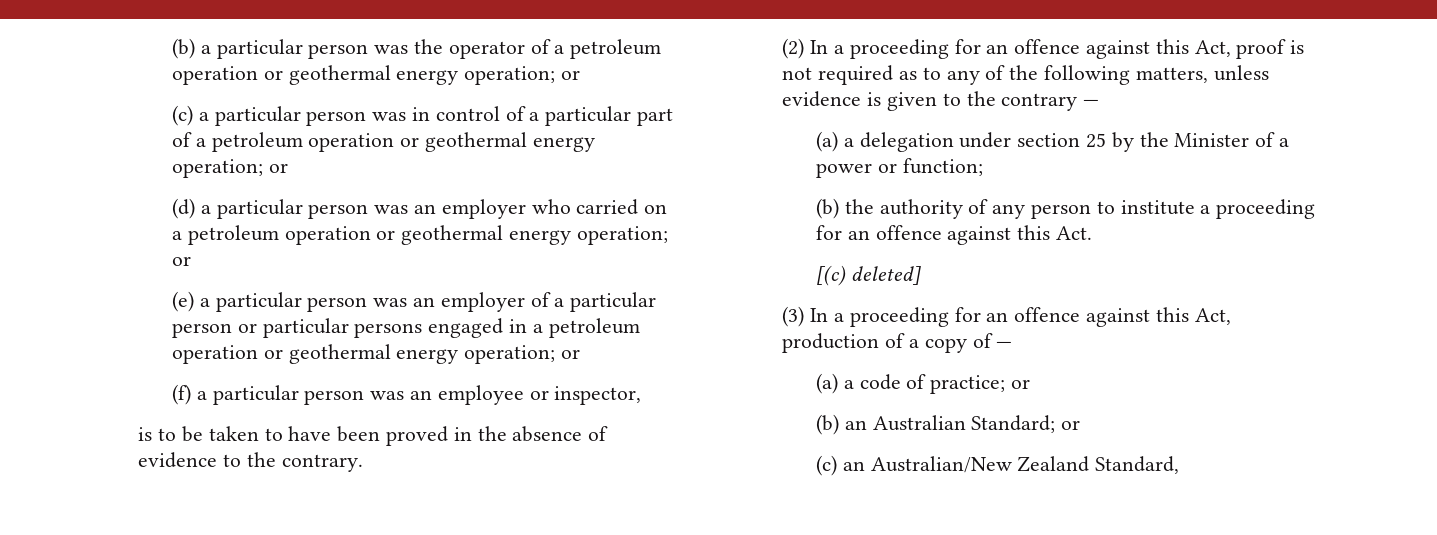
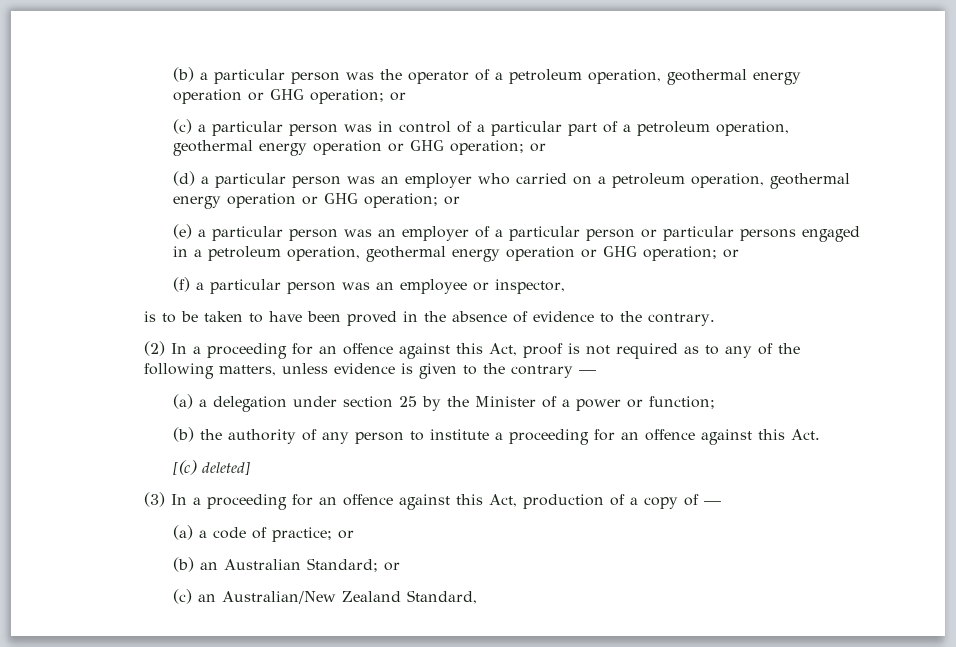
[171,65,459,85] operation or geothermal energy -> [588,69,802,85] [173,89,305,104] operation, geothermal energy operation or GHG
[308,132,595,152] operation or geothermal energy -> [716,121,790,136] [173,140,445,156] operation, geothermal energy operation or GHG
[284,225,571,245] operation or geothermal energy -> [691,173,851,189] [173,193,359,209] operation, geothermal energy operation or GHG
[171,344,459,364] operation or geothermal energy -> [287,246,638,262] operation, geothermal energy operation or GHG

